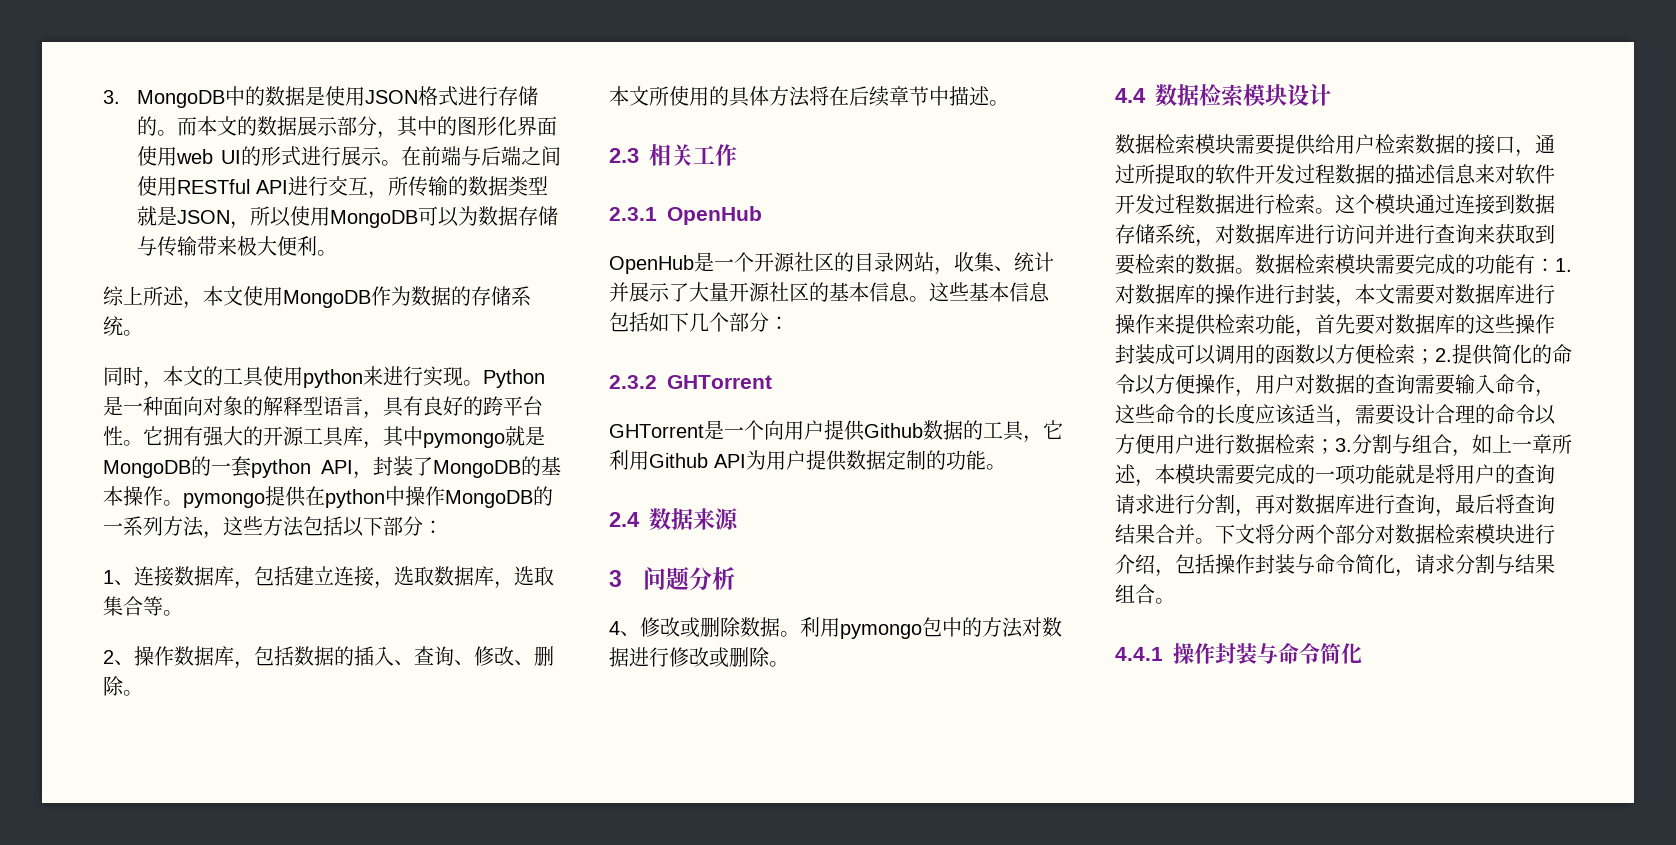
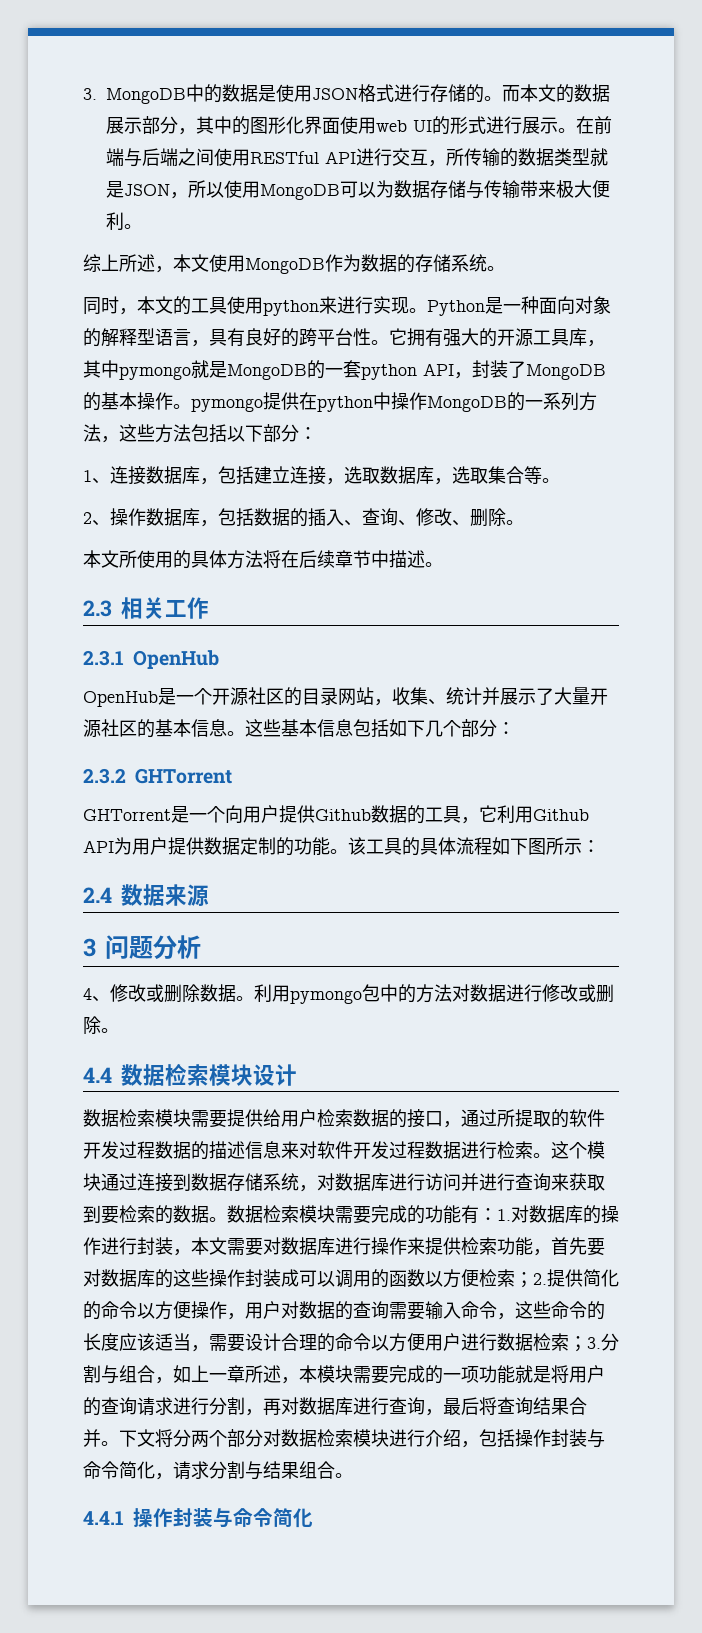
(1006, 467) none -> [348,837,600,856] 该工具的具体流程如下图所示：

